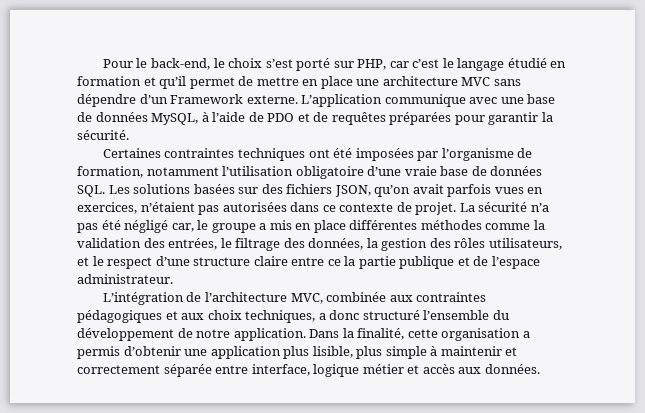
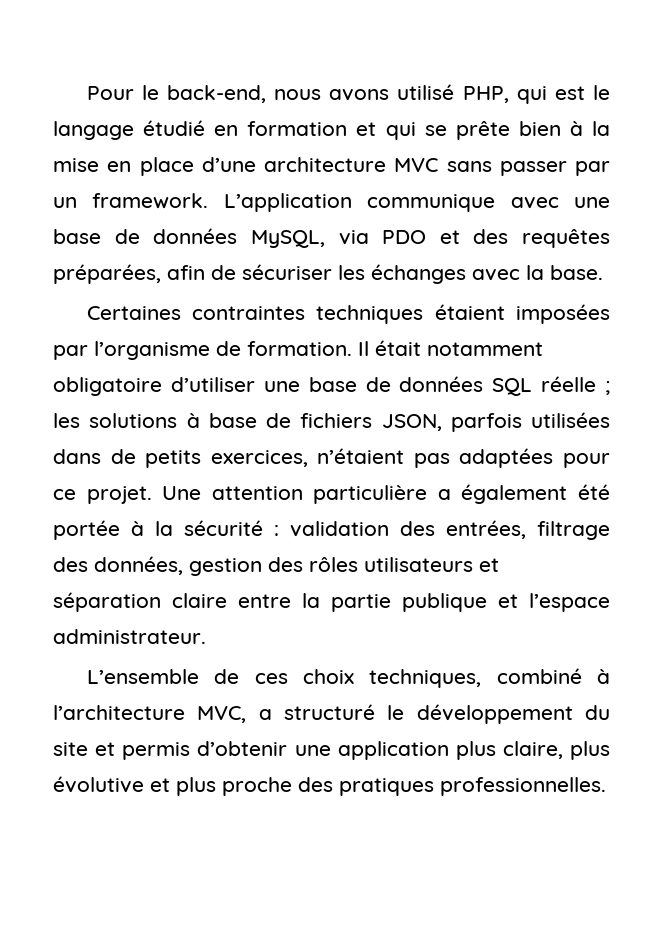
[213,58,440,71] le choix s’est porté sur PHP, car c’est -> [274,84,585,104] nous avons utilisé PHP, qui est
[159,76,380,89] qu’il permet de mettre en place une -> [385,121,611,140] [53,157,256,176] qui se prête bien à la mise en place d’une
[77,94,298,107] dépendre d’un Framework externe. -> [499,161,610,176] [53,193,209,209] passer par un framework.
[201,112,553,125] [77,130,129,140] à l’aide de PDO et de requêtes préparées pour garantir la sécurité. -> [338,229,610,248] [53,264,603,284] via PDO et des requêtes préparées, afin de sécuriser les échanges avec la base.
[308,148,353,158] ont été -> [434,304,505,320] étaient
[77,166,543,179] [77,184,544,197] [77,202,549,215] [77,220,545,233] formation, notamment l’utilisation obligatoire d’une vraie base de données SQL. Les solutions basées sur des fichiers JSON, qu’on avait parfois vues en exercices, n’étaient pas autorisées dans ce contexte de projet. La sécurité n’a pas été négligé car, le groupe a mis en place différentes méthodes comme la -> [247,340,543,356] [53,376,610,396] [53,412,610,432] [53,448,610,468] [53,484,610,504] [53,520,279,540] formation. Il était notamment obligatoire d’utiliser une base de données SQL réelle ; les solutions à base de fichiers JSON, parfois utilisées dans de petits exercices, n’étaient pas adaptées pour ce projet. Une attention particulière a également été portée à la sécurité :
[220,238,232,248] le -> (526, 529) none
[366,238,378,248] la -> (183, 565) none
[488,238,562,250] [77,256,251,269] utilisateurs, et le respect d’une structure -> [364,557,499,572] [53,592,161,612] utilisateurs et séparation
[327,259,341,266] ce -> (291, 601) none
[473,256,489,266] de -> (518, 601) none
[102,292,487,305] [77,310,509,323] [77,328,530,341] L’intégration de l’architecture MVC, combinée aux contraintes pédagogiques et aux choix techniques, a donc structuré l’ensemble du développement de notre application. Dans la finalité, cette organisation a -> [86,668,610,688] [53,704,610,724] [53,742,116,756] L’ensemble de ces choix techniques, combiné à l’architecture MVC, a structuré le développement du site et
[312,346,518,359] [77,364,540,377] lisible, plus simple à maintenir et correctement séparée entre interface, logique métier et accès aux données. -> [502,741,610,760] [53,776,606,796] claire, plus évolutive et plus proche des pratiques professionnelles.

